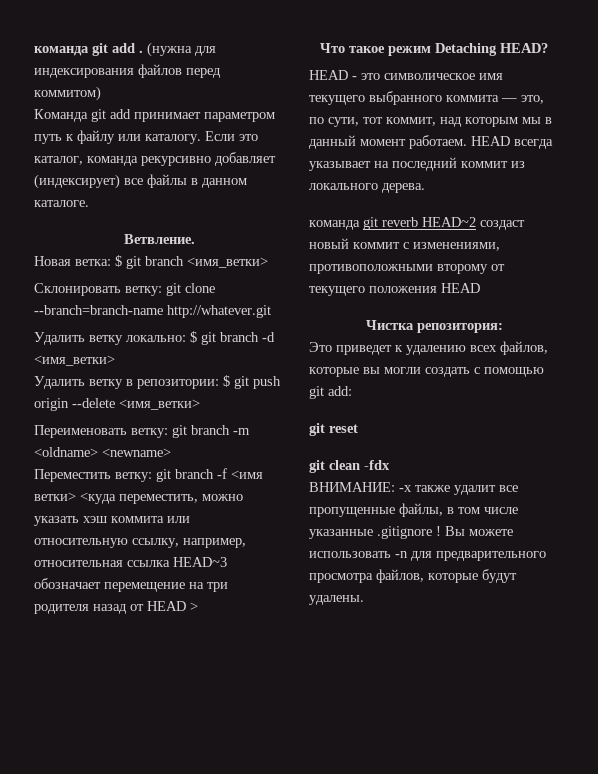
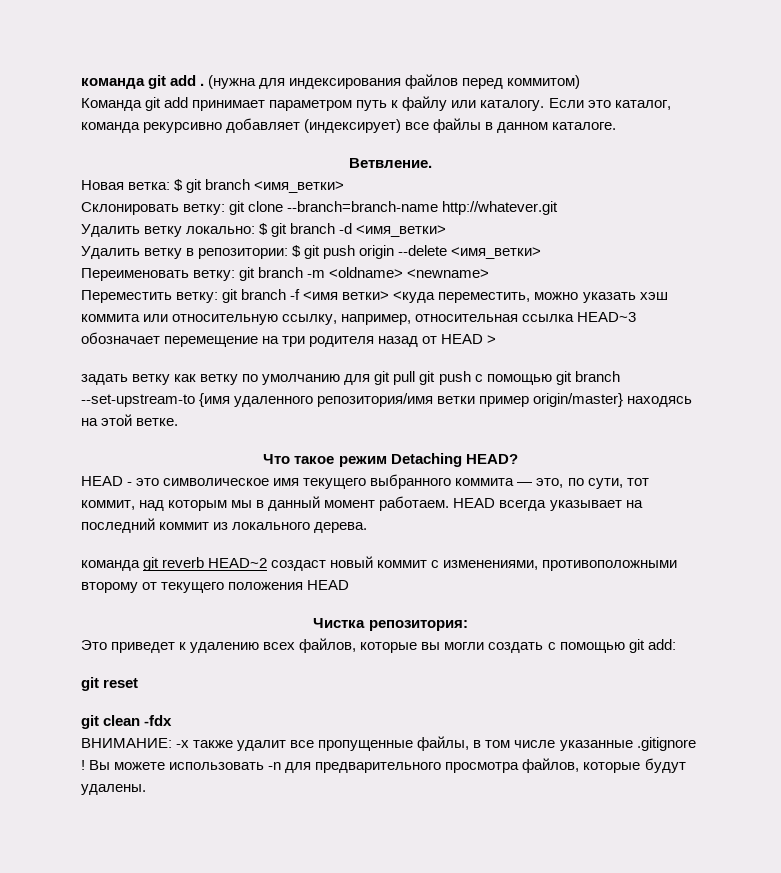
(198, 606) none -> [81,371,620,385] [81,393,693,407] [81,414,179,426] // задать ветку как ветку по умолчанию для git pull git push с помощью git branch --set-upstream-to {имя удаленного репозитория/имя ветки пример origin/master} находясь на этой ветке.

